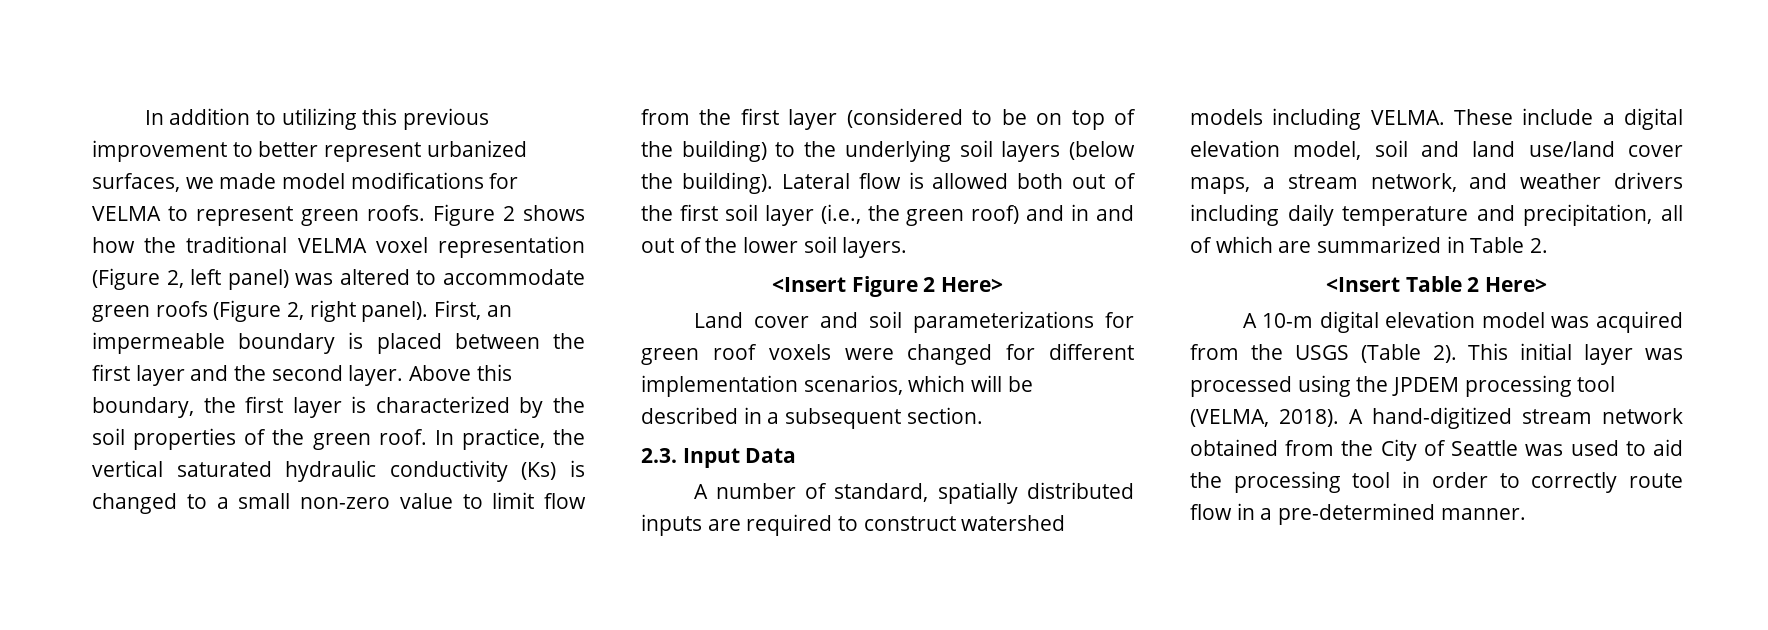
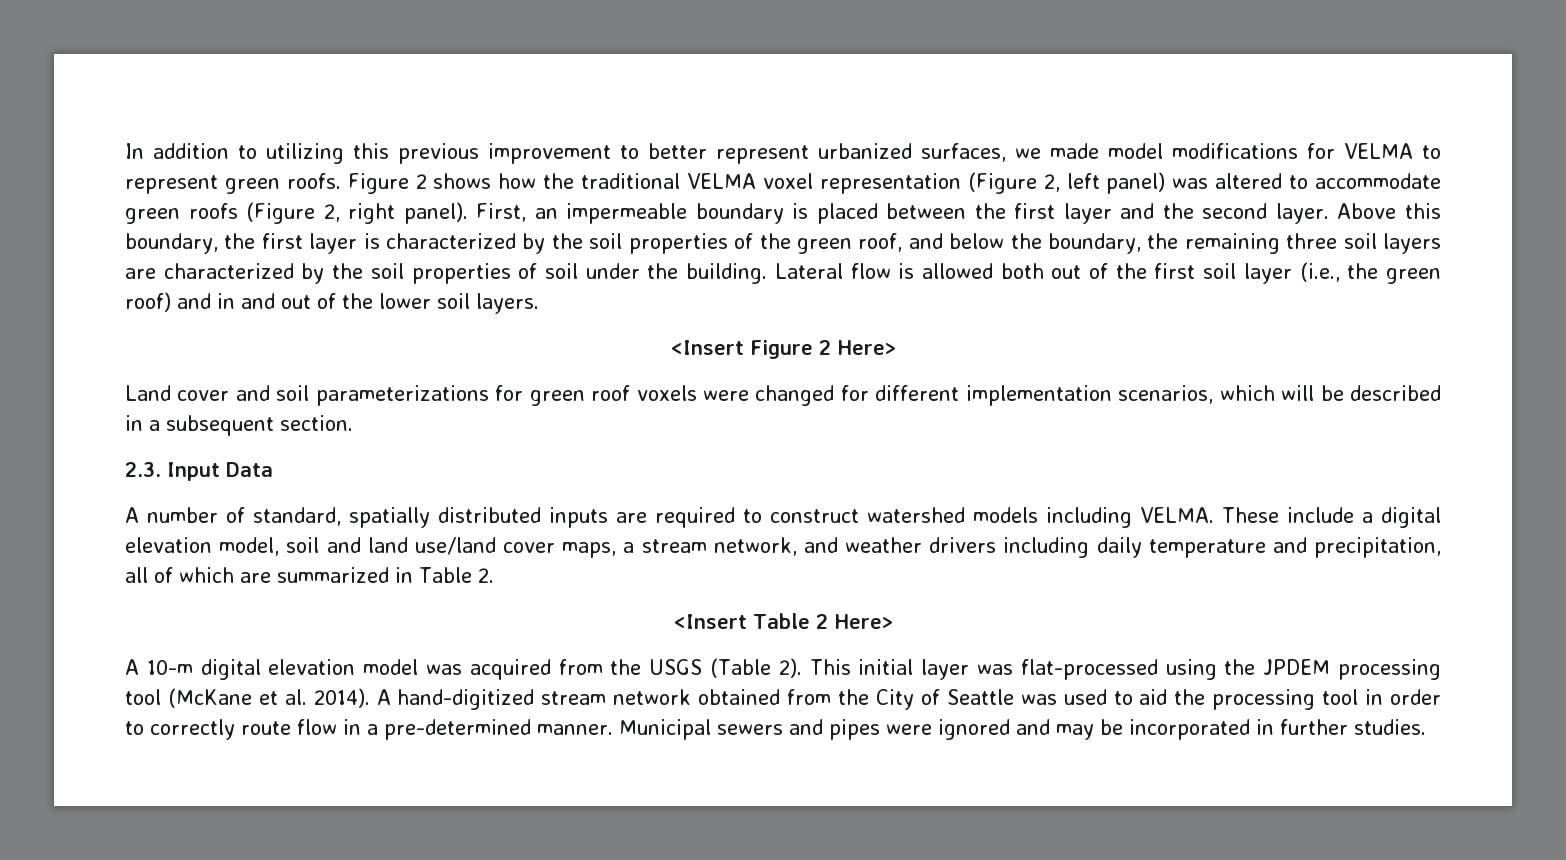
[378,428,585,450] [92,460,585,482] [92,492,586,514] [641,108,1136,130] [641,140,1135,162] [641,172,773,194] roof. In practice, the vertical saturated hydraulic conductivity (Ks) is changed to a small non-zero value to limit flow from the first layer (considered to be on top of the building) to the underlying soil layers (below the building). -> [858,233,1441,254] [125,263,768,284] roof, and below the boundary, the remaining three soil layers are characterized by the soil properties of soil under the building.
[1190,376,1292,397] processed -> [1020,659,1158,680] flat-processed
[1190,409,1339,427] (VELMA, 2018). -> [167,688,370,708] (McKane et al. 2014).
(1526, 514) none -> [618,719,1426,740] Municipal sewers and pipes were ignored and may be incorporated in further studies.

